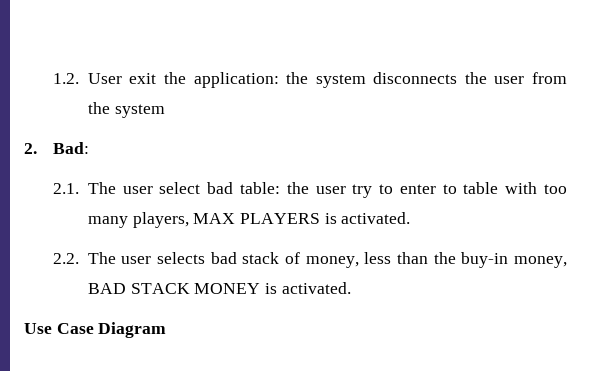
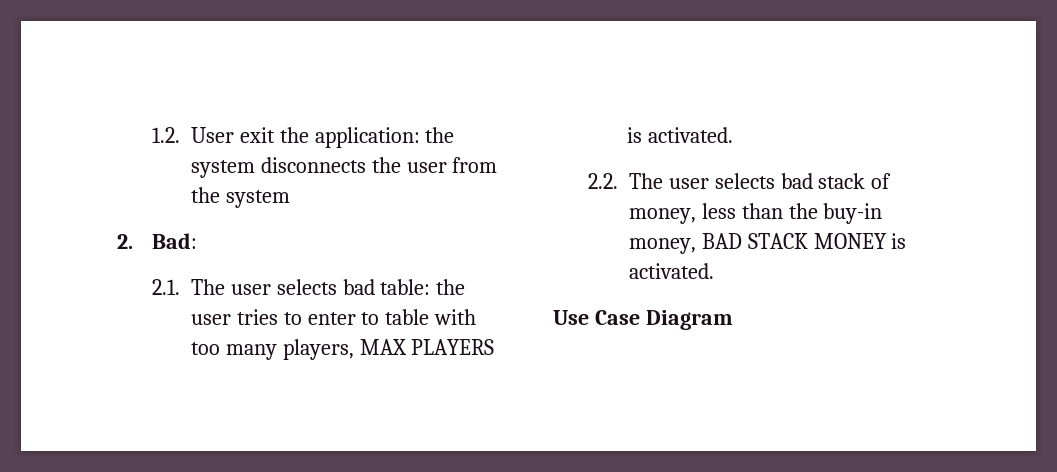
[159,182,201,194] select -> [276,279,337,295] selects
[352,184,373,198] try -> [236,309,278,325] tries

